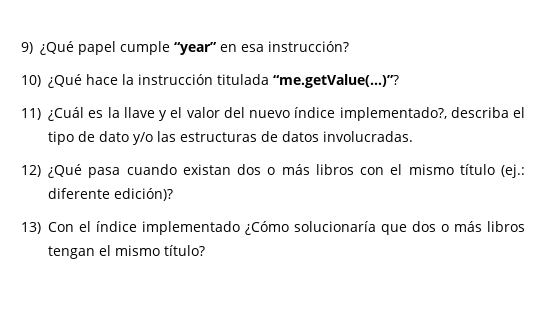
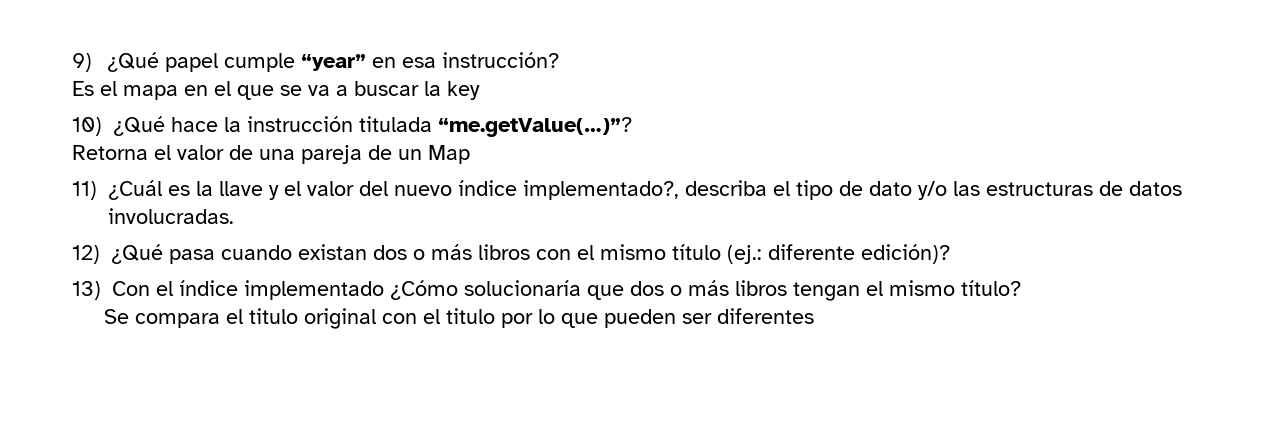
(349, 46) none -> [72,81,480,100] // Es el mapa en el que se va a buscar la key
(399, 81) none -> [72,145,470,164] // Retorna el valor de una pareja de un Map
(205, 250) none -> [103,308,814,329] // Se compara el titulo original con el titulo por lo que pueden ser diferentes

